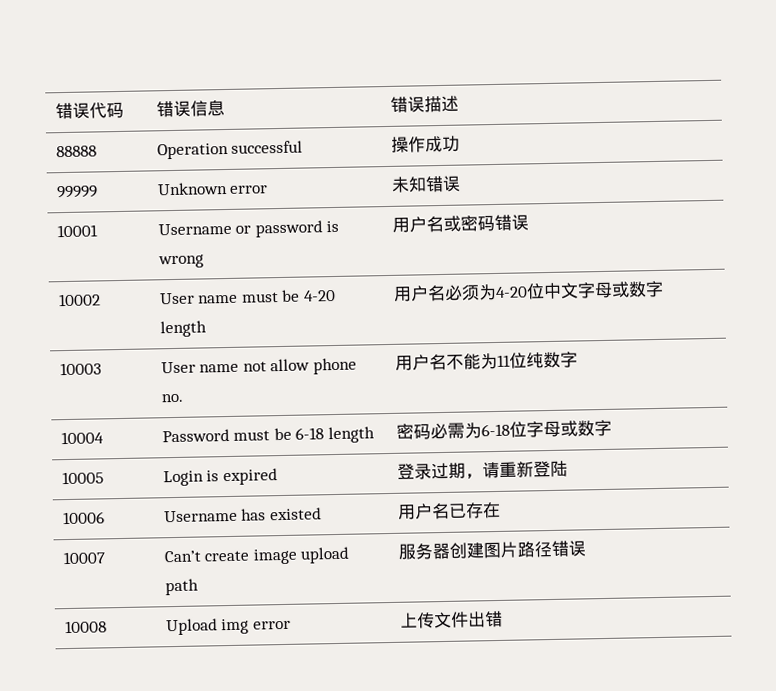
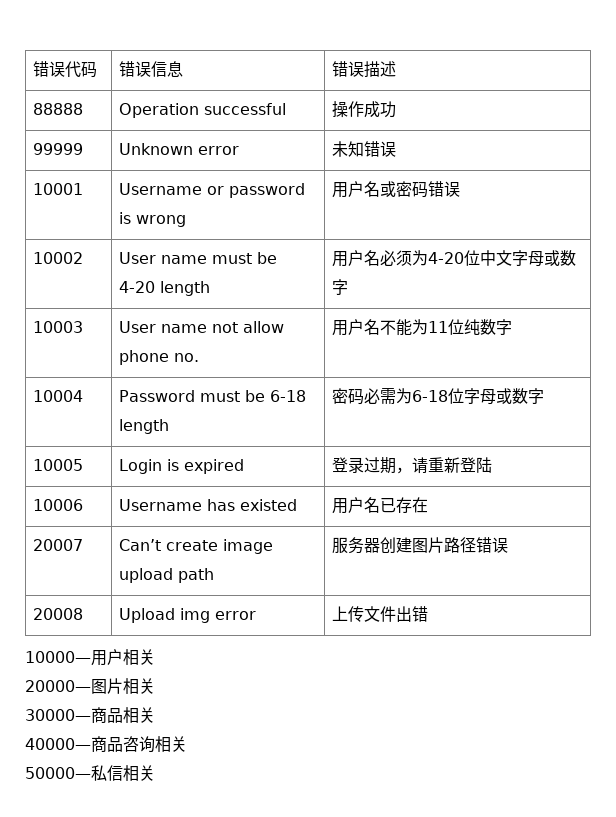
[62,551,106,565] 10007 -> [32,539,83,551] 20007
[64,620,107,634] 10008 -> [32,608,83,620] 20008
(503, 619) none -> [25,649,155,666] [25,678,155,694] [25,707,155,723] [25,736,187,753] [25,765,155,781] // 10000—用户相关 // 20000—图片相关 // 30000—商品相关 // 40000—商品咨询相关 // 50000—私信相关

